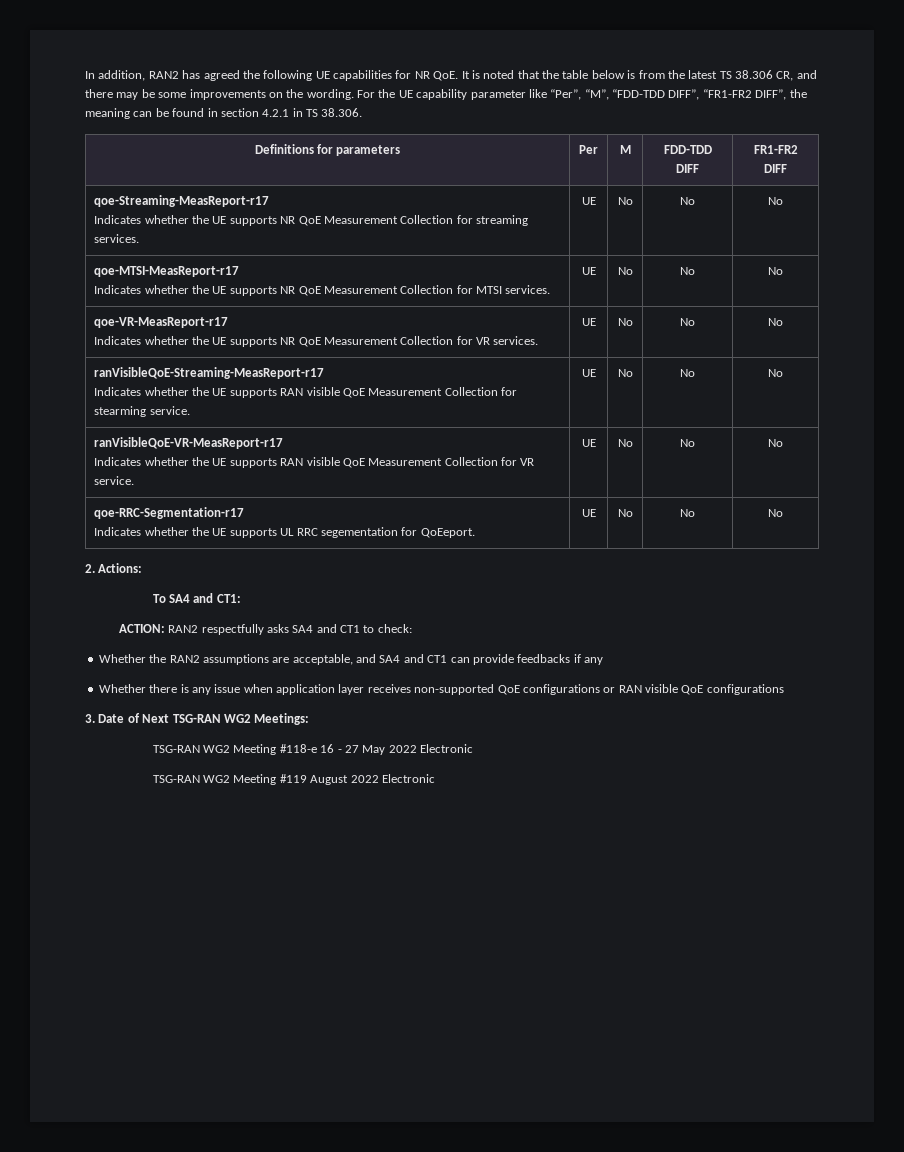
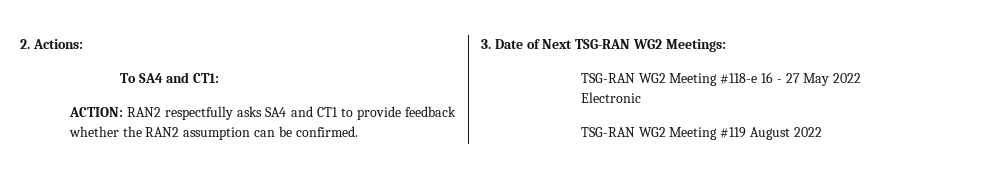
[85,70,817,81] [85,89,807,100] [85,108,363,119] [254,144,401,156] [579,145,598,154] [619,145,631,154] [663,145,712,154] [676,164,699,173] [753,145,798,154] [764,164,787,173] [94,195,270,207] [94,215,529,226] [94,234,140,243] [581,197,596,205] [617,197,633,205] [680,197,695,205] [768,197,783,205] [94,266,240,277] [94,285,551,296] [581,267,596,275] [617,267,633,275] [680,267,695,275] [768,267,783,275] [94,317,229,328] [94,336,539,347] [581,318,596,326] [617,318,633,326] [680,318,695,326] [768,318,783,326] [94,367,325,379] [94,387,518,398] [94,406,190,417] [581,369,596,377] [617,369,633,377] [680,369,695,377] [768,369,783,377] [94,437,284,449] [94,457,535,468] [94,476,135,485] [581,439,596,447] [617,439,633,447] [680,439,695,447] [768,439,783,447] [94,507,245,519] [94,527,475,538] [581,509,596,517] [617,509,633,517] [680,509,695,517] [768,509,783,517] In addition, RAN2 has agreed the following UE capabilities for NR QoE. It is noted that the table below is from the latest TS 38.306 CR, and there may be some improvements on the wording. For the UE capability parameter like “Per”, “M”, “FDD-TDD DIFF”, “FR1-FR2 DIFF”, the meaning can be found in section 4.2.1 in TS 38.306. // Definitions for parameters | Per | M | FDD-TDD DIFF | FR1-FR2 DIFF // qoe-Streaming-MeasReport-r17 // Indicates whether the UE supports NR QoE Measurement Collection for streaming services. | UE | No | No | No // qoe-MTSI-MeasReport-r17 // Indicates whether the UE supports NR QoE Measurement Collection for MTSI services. | UE | No | No | No // qoe-VR-MeasReport-r17 // Indicates whether the UE supports NR QoE Measurement Collection for VR services. | UE | No | No | No // ranVisibleQoE-Streaming-MeasReport-r17 // Indicates whether the UE supports RAN visible QoE Measurement Collection for stearming service. | UE | No | No | No // ranVisibleQoE-VR-MeasReport-r17 // Indicates whether the UE supports RAN visible QoE Measurement Collection for VR service. | UE | No | No | No // qoe-RRC-Segmentation-r17 // Indicates whether the UE supports UL RRC segementation for QoEeport. | UE | No | No | No // -> (20, 44) none
[377,624,412,633] [98,654,603,665] [98,684,784,695] check: // Whether the RAN2 assumptions are acceptable, and SA4 and CT1 can provide feedbacks if any // Whether there is any issue when application layer receives non-supported QoE configurations or RAN visible QoE configurations -> [356,106,456,120] [68,126,358,140] provide feedback whether the RAN2 assumption can be confirmed.
[381,774,435,783] Electronic -> (822, 132) none

